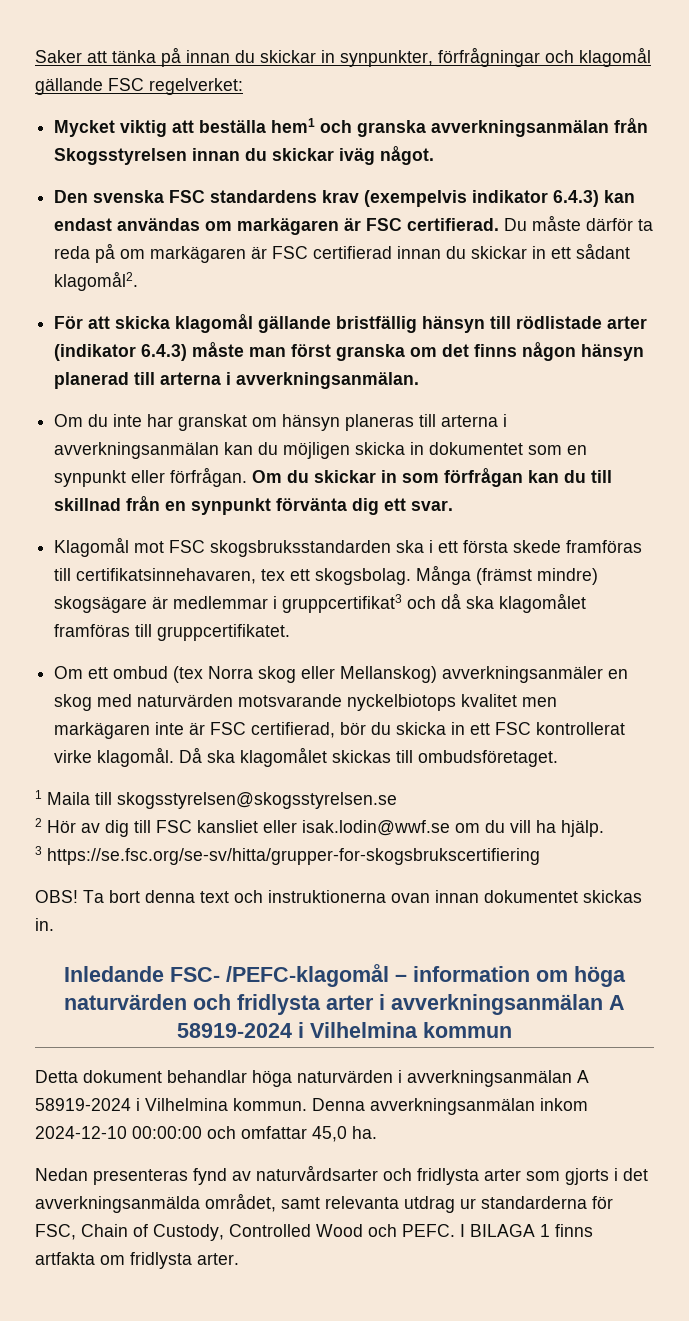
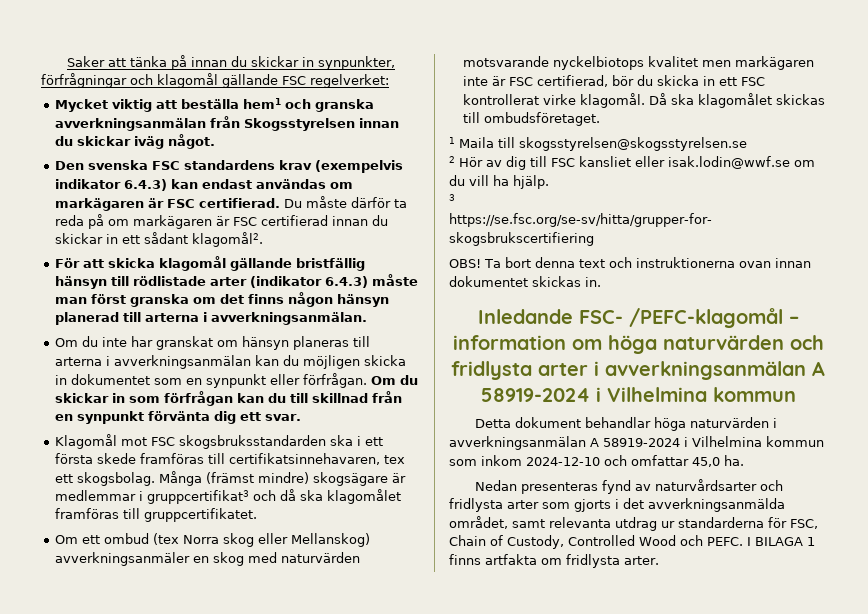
[233,1098,535,1115] kommun. Denna avverkningsanmälan -> [766,436,824,447] [449,459,477,466] kommun som
[132,1126,202,1139] 00:00:00 -> (600, 461) none

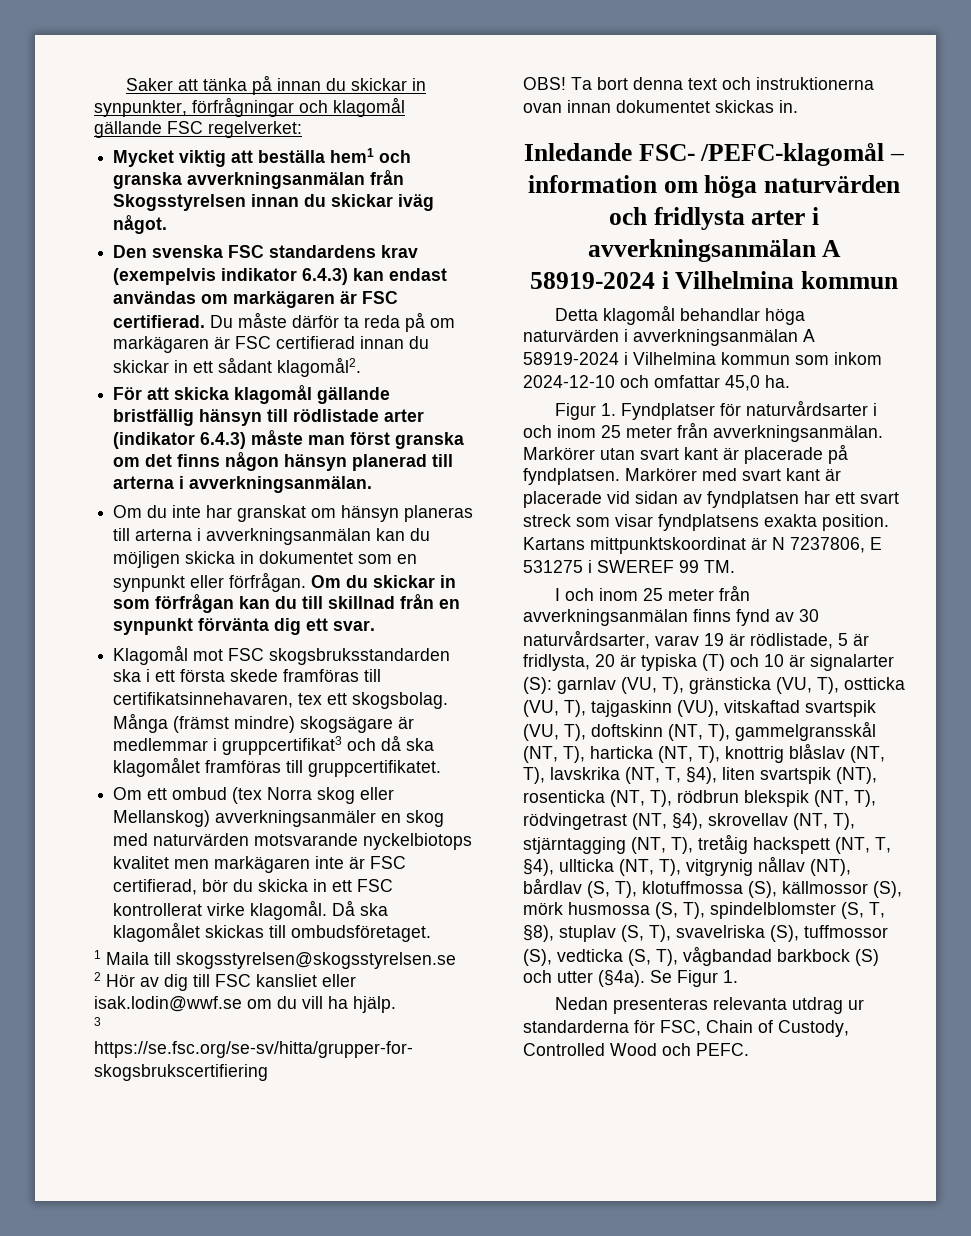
[514,417,581,428] dokument -> [603,305,676,325] klagomål
[474,479,783,494] [449,498,785,512] [449,516,545,529] Nedan presenteras fynd av naturvårdsarter och fridlysta arter som gjorts i det avverkningsanmälda området, samt -> [555,400,878,420] [523,422,883,442] [523,444,848,464] [523,468,841,485] [523,491,899,508] [523,514,889,531] [523,537,882,554] [523,560,735,573] [555,585,751,601] [523,609,819,626] [523,630,869,649] [523,654,894,671] [523,677,905,694] [523,700,876,717] [523,721,876,741] [523,743,885,763] [523,767,877,784] [523,790,876,807] [523,813,855,830] [523,834,891,854] [523,856,851,876] [523,878,902,898] [523,902,885,919] [523,925,888,942] [523,946,879,966] [523,970,738,987] [555,997,709,1014] Figur 1. Fyndplatser för naturvårdsarter i och inom 25 meter från avverkningsanmälan. Markörer utan svart kant är placerade på fyndplatsen. Markörer med svart kant är placerade vid sidan av fyndplatsen har ett svart streck som visar fyndplatsens exakta position. Kartans mittpunktskoordinat är N 7237806, E 531275 i SWEREF 99 TM. // I och inom 25 meter från avverkningsanmälan finns fynd av 30 naturvårdsarter, varav 19 är rödlistade, 5 är fridlysta, 20 är typiska (T) och 10 är signalarter (S): garnlav (VU, T), gränsticka (VU, T), ostticka (VU, T), tajgaskinn (VU), vitskaftad svartspik (VU, T), doftskinn (NT, T), gammelgransskål (NT, T), harticka (NT, T), knottrig blåslav (NT, T), lavskrika (NT, T, §4), liten svartspik (NT), rosenticka (NT, T), rödbrun blekspik (NT, T), rödvingetrast (NT, §4), skrovellav (NT, T), stjärntagging (NT, T), tretåig hackspett (NT, T, §4), ullticka (NT, T), vitgrynig nållav (NT), bårdlav (S, T), klotuffmossa (S), källmossor (S), mörk husmossa (S, T), spindelblomster (S, T, §8), stuplav (S, T), svavelriska (S), tuffmossor (S), vedticka (S, T), vågbandad barkbock (S) och utter (§4a). Se Figur 1. // Nedan presenteras
[747,537,815,546] [449,554,659,568] I BILAGA 1 finns artfakta om fridlysta arter. -> (749, 1049) none

